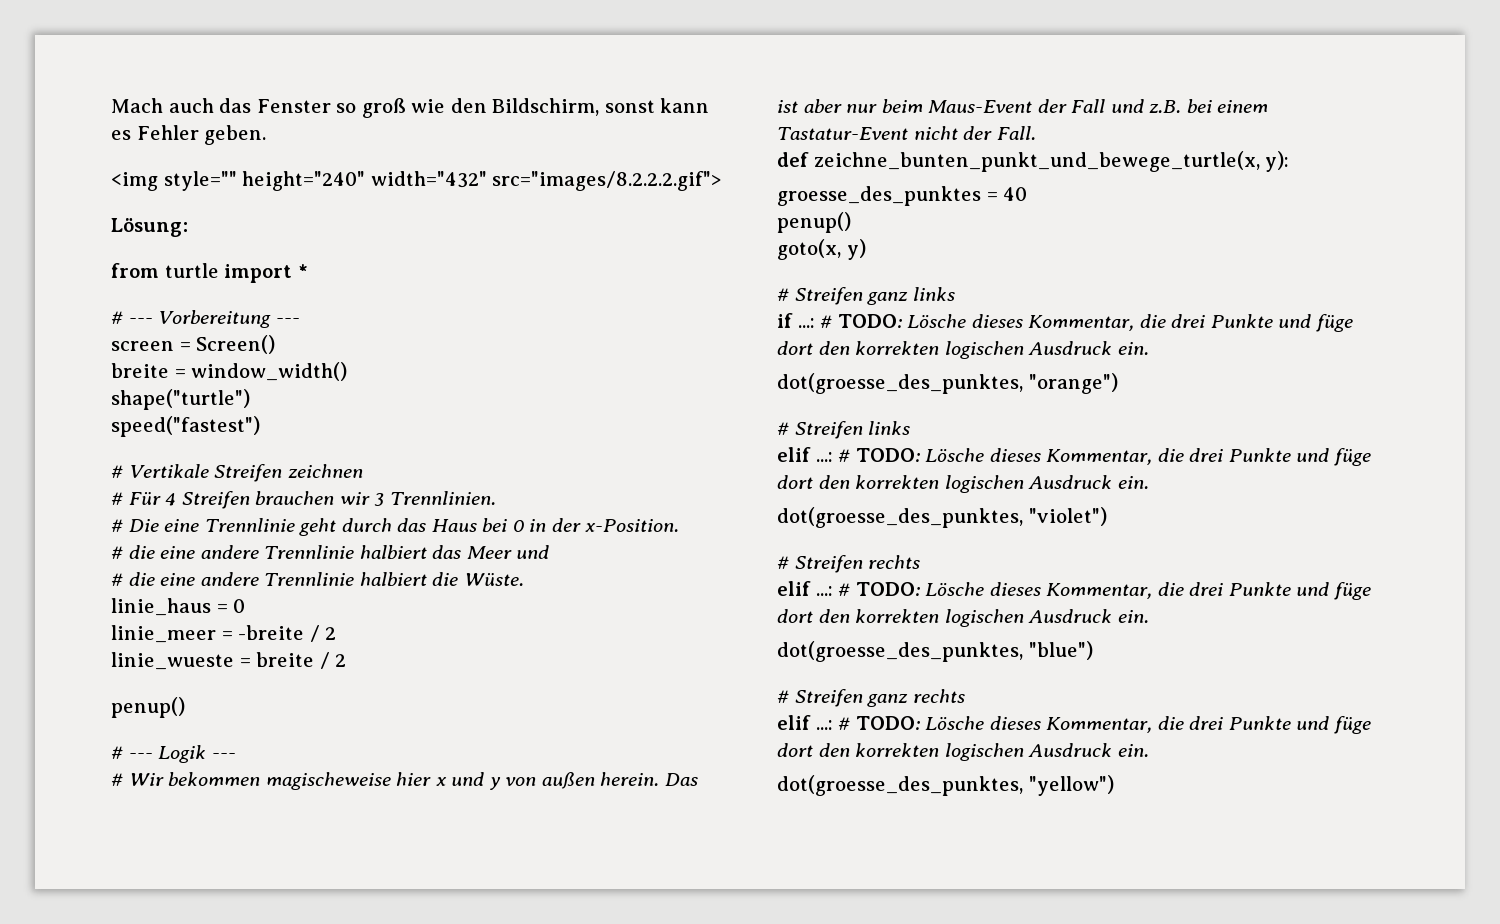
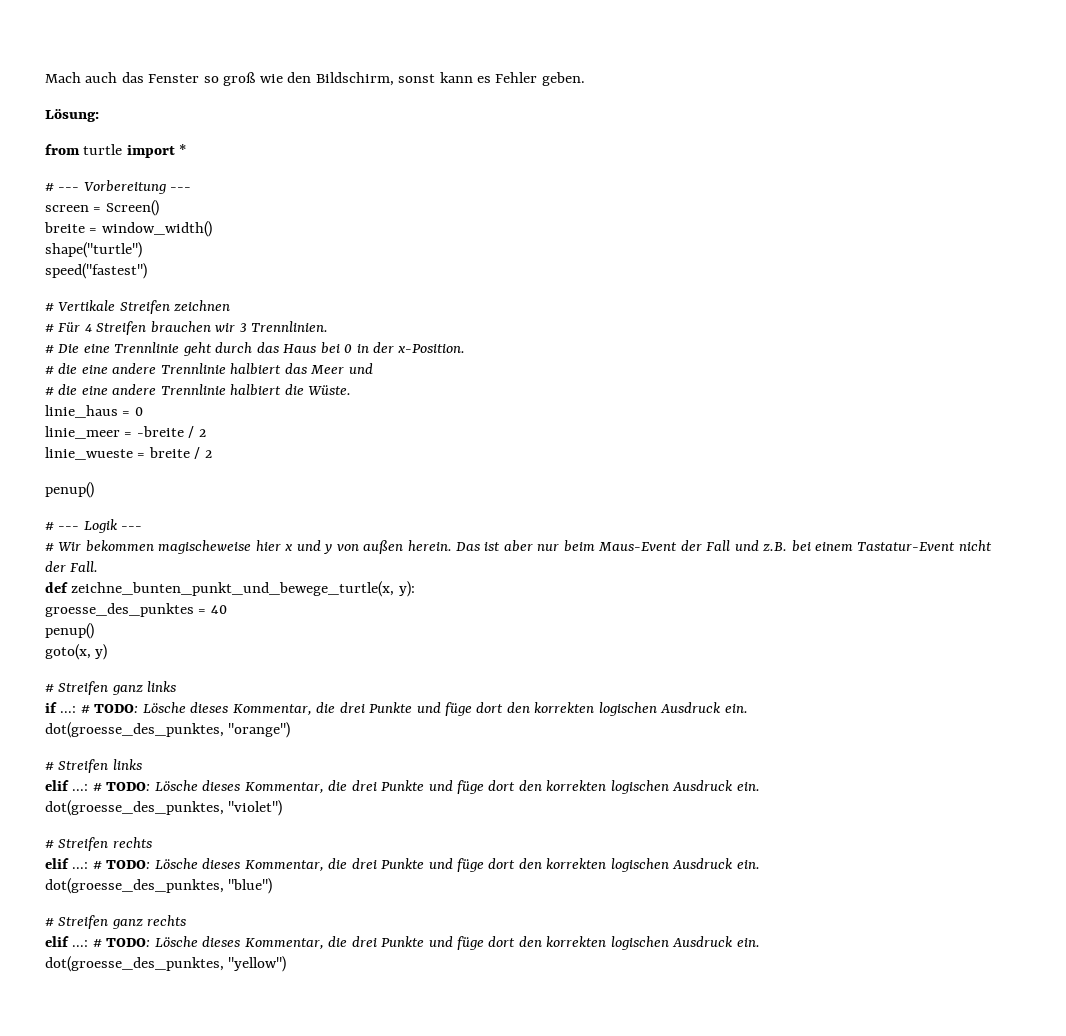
[111,171,722,191] // <img style="" height="240" width="432" src="images/8.2.2.2.gif"> -> (585, 79) none

